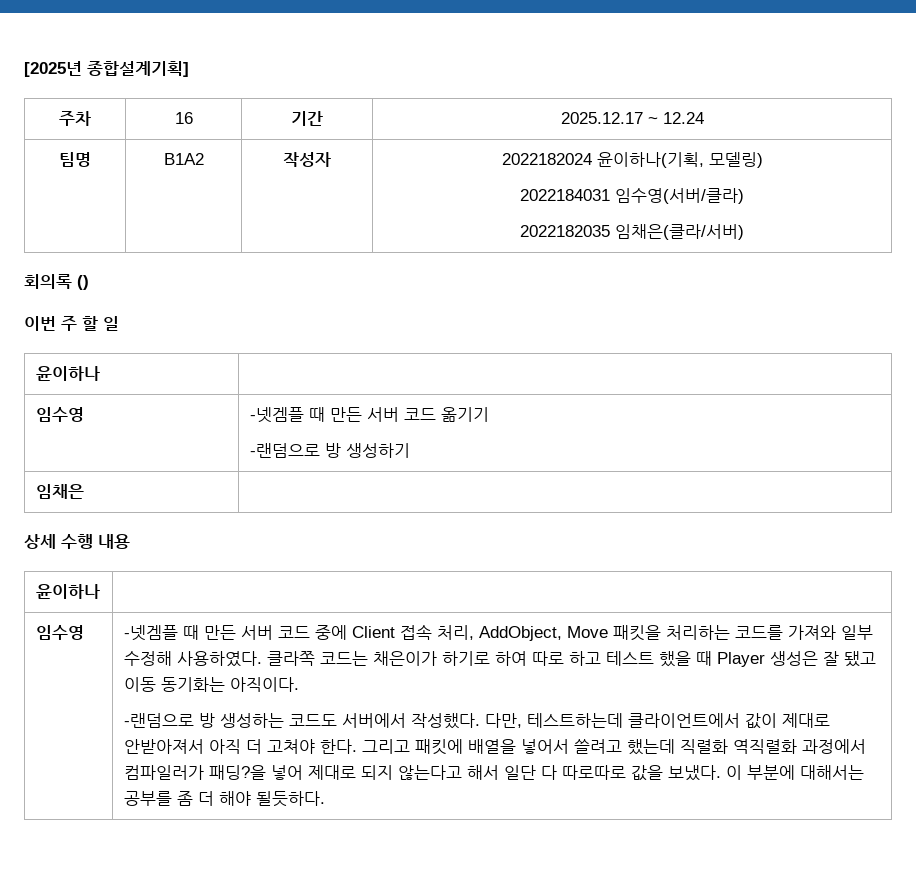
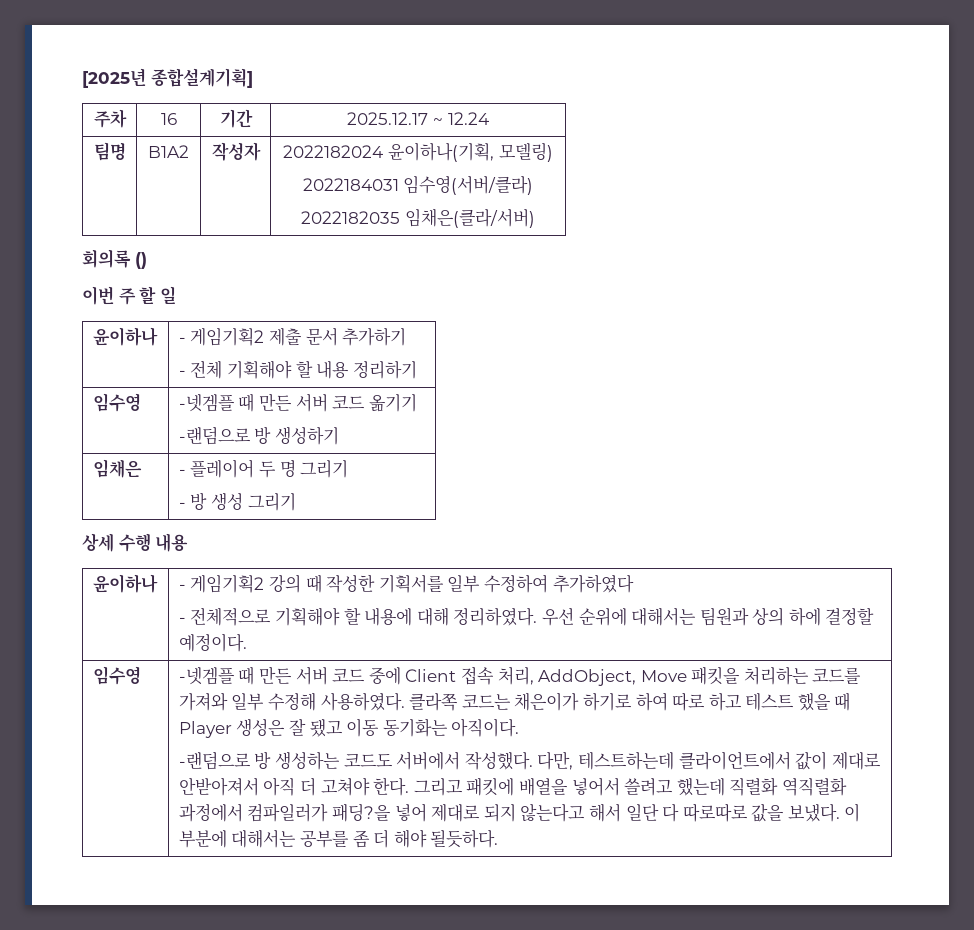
(100, 373) none -> [178,327,407,346] [178,360,417,379] - 게임기획2 제출 문서 추가하기 // - 전체 기획해야 할 내용 정리하기
[24,534,130,549] [35,584,100,599] // 상세 수행 내용 // 윤이하나 | -> [178,459,349,478] [178,492,296,511] [82,533,189,552] [92,574,158,593] [178,574,634,593] [178,607,875,626] [178,633,247,652] - 플레이어 두 명 그리기 // - 방 생성 그리기 // 상세 수행 내용 // 윤이하나 | - 게임기획2 강의 때 작성한 기획서를 일부 수정하여 추가하였다 // - 전체적으로 기획해야 할 내용에 대해 정리하였다. 우선 순위에 대해서는 팀원과 상의 하에 결정할 예정이다.

